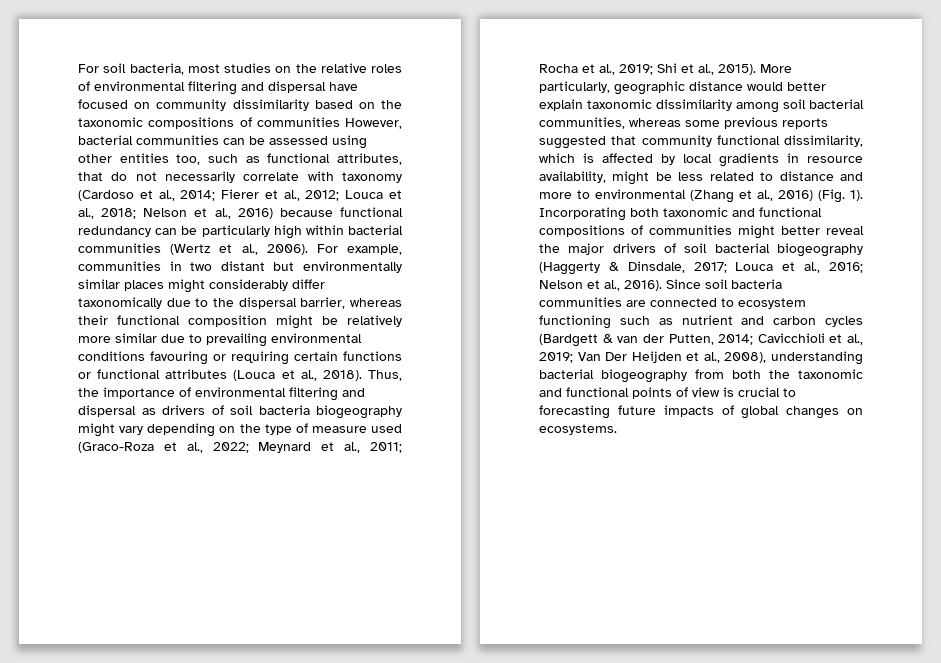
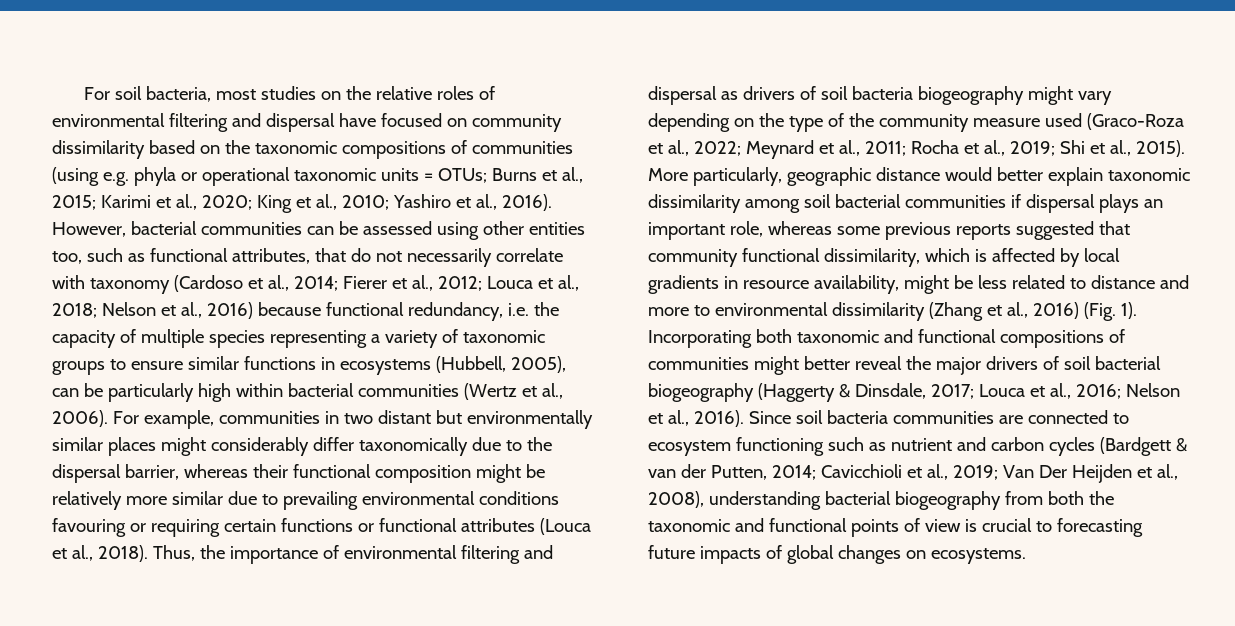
(340, 122) none -> [52,167,583,186] [52,194,552,213] (using e.g. phyla or operational taxonomic units = OTUs; Burns et al., 2015; Karimi et al., 2020; King et al., 2010; Yashiro et al., 2016).
[78,226,151,237] redundancy -> [407,302,559,321] [52,329,545,348] [52,356,566,375] redundancy, i.e. the capacity of multiple species representing a variety of taxonomic groups to ensure similar functions in ecosystems (Hubbell, 2005),
(308, 428) none -> [848,113,969,132] the community
[539,117,625,129] communities, -> [904,194,1163,213] [648,221,763,240] communities if dispersal plays an important role,
(686, 194) none -> [831,302,925,321] dissimilarity

